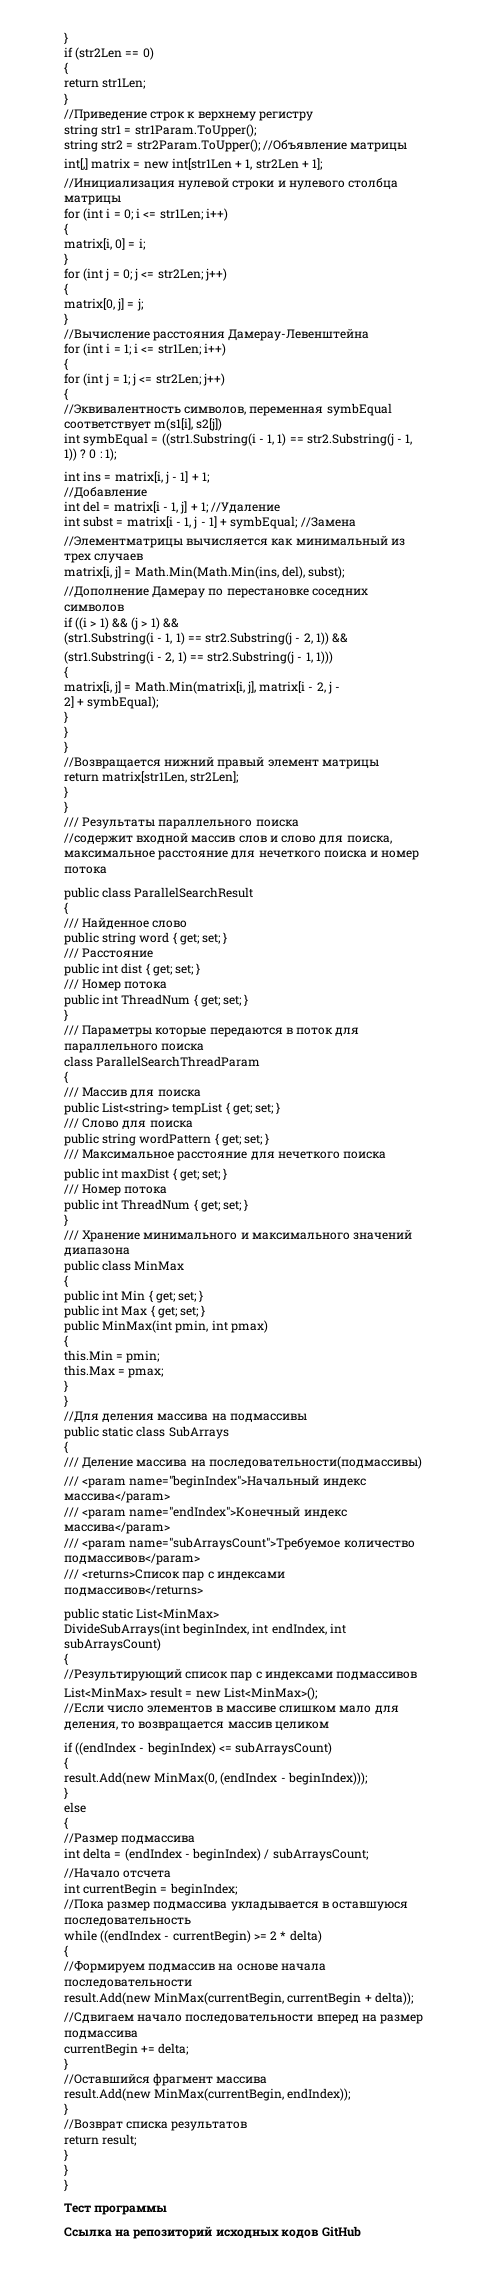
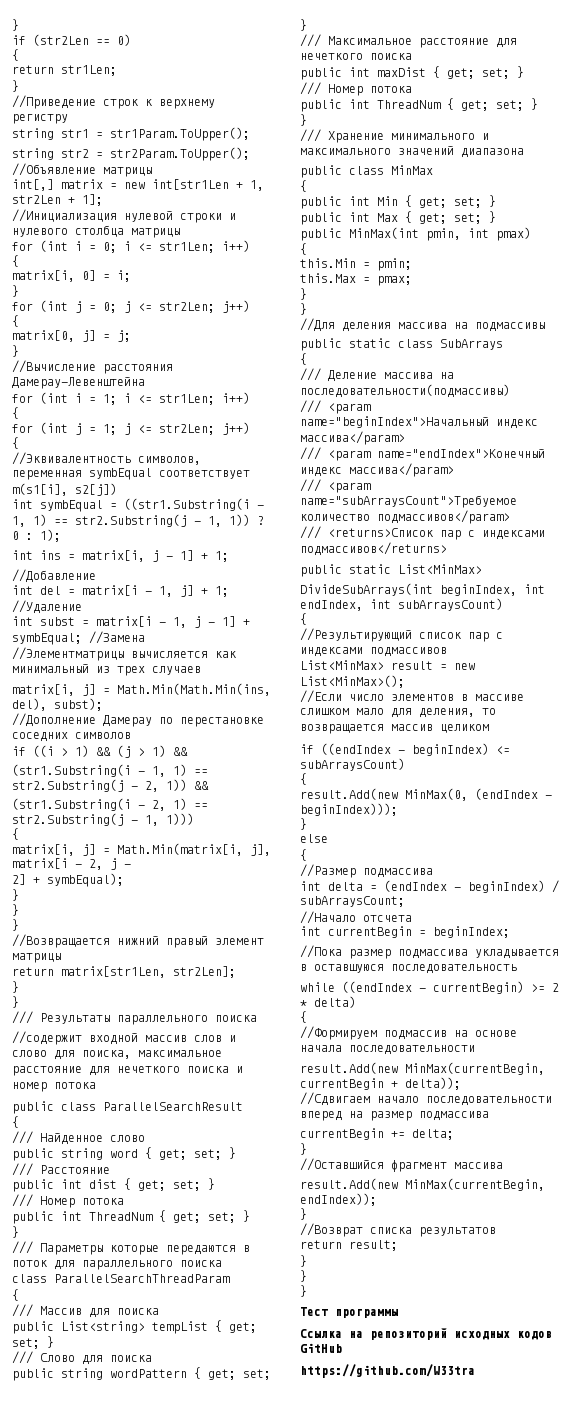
(362, 2231) none -> [300,1364,475,1378] // https://github.com/W33tra

